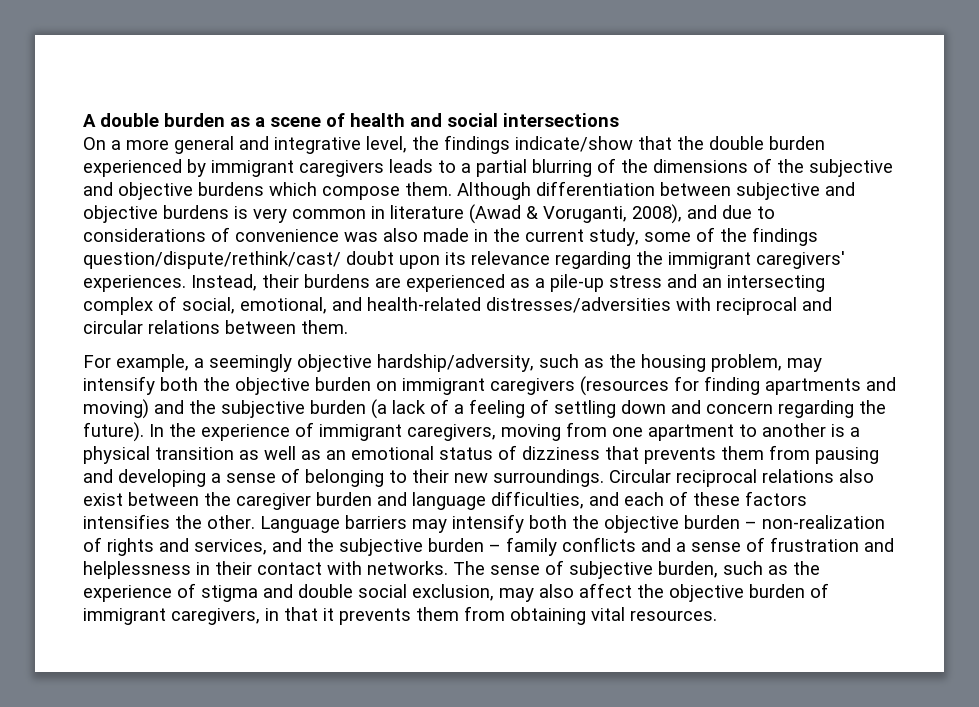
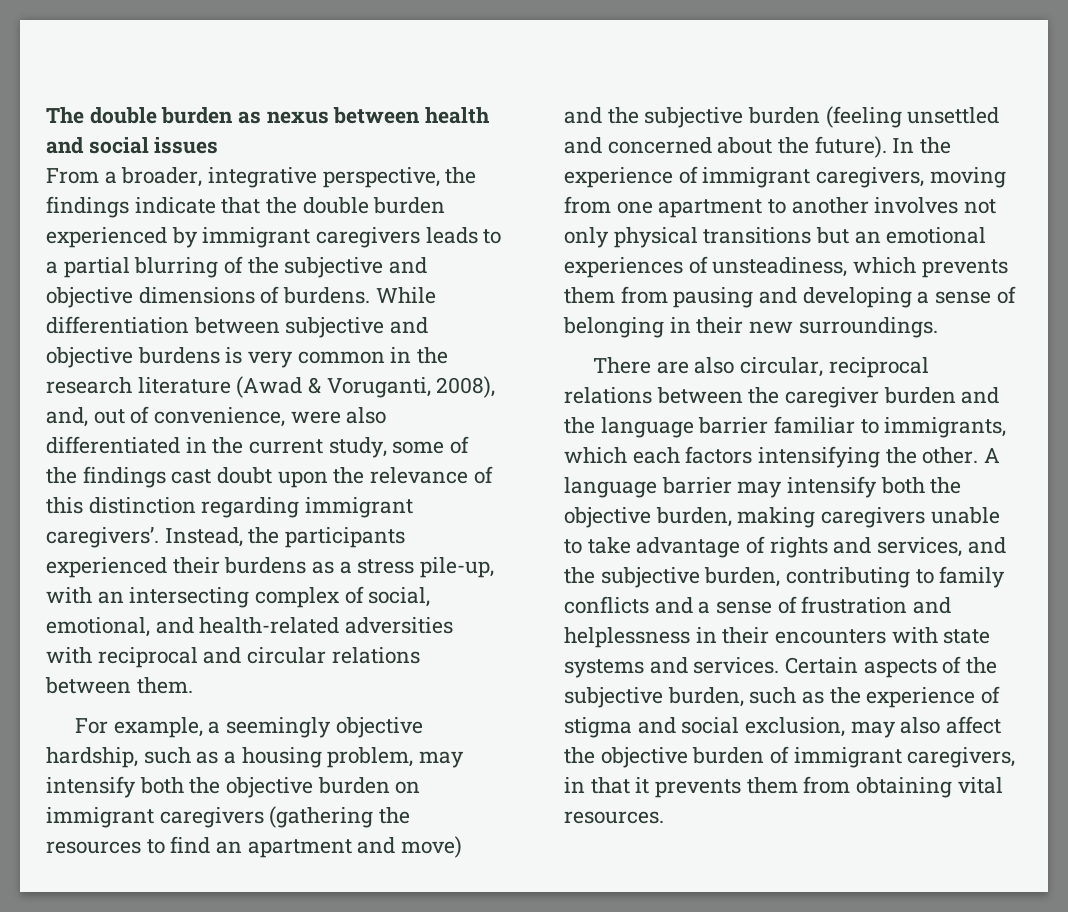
[83,114,96,127] A -> [46,107,84,124] The
[255,113,619,127] [83,135,633,154] a scene of health and social intersections // On a more general and integrative level, the findings indicate/show -> [266,107,491,124] [46,137,219,154] [46,167,477,188] [46,196,216,218] nexus between health and social issues // From a broader, integrative perspective, the findings indicate
[653,158,893,177] [83,182,531,200] dimensions of the subjective and objective burdens which compose them. Although -> [284,257,428,278] [46,286,436,308] subjective and objective dimensions of burdens. While
(385, 212) none -> [417,347,449,364] [46,377,132,394] the research
[687,205,775,219] [83,227,469,242] and due to considerations of convenience was also made -> [46,406,387,427] [46,436,180,454] and, out of convenience, were also differentiated
[83,251,341,269] question/dispute/rethink/cast/ -> [171,469,212,484] cast
[445,251,845,269] [83,274,697,292] its relevance regarding the immigrant caregivers' experiences. Instead, their burdens are experienced as a pile-up stress and -> [333,466,493,484] [46,497,414,518] [46,527,406,548] [46,557,495,578] [46,587,92,604] the relevance of this distinction regarding immigrant caregivers’. Instead, the participants experienced their burdens as a stress pile-up, with
[486,297,671,313] distresses/adversities -> [345,617,454,634] adversities
[377,354,636,372] hardship/adversity, such as the -> [46,747,237,768] hardship, such as a
[580,376,896,396] [83,399,854,419] (resources for finding apartments and moving) and the subjective burden (a lack of a feeling of settling down and concern regarding -> [269,806,411,828] [46,836,463,858] [564,106,1000,128] [564,137,773,154] (gathering the resources to find an apartment and move) and the subjective burden (feeling unsettled and concerned about
[831,424,860,437] [83,445,639,464] is a physical transition as well as an emotional status of dizziness that -> [874,197,997,214] [564,227,987,248] [564,256,917,278] involves not only physical transitions but an emotional experiences of unsteadiness, which
[389,470,407,483] to -> [669,317,691,333] in
[609,469,874,487] [83,493,123,506] Circular reciprocal relations also exist -> [592,357,929,378] [564,387,652,404] // There are also circular, reciprocal relations
[412,491,807,510] [83,514,885,533] language difficulties, and each of these factors intensifies the other. Language barriers may intensify both the objective burden – non-realization -> [564,416,1007,438] [564,446,1001,468] [564,476,962,498] [564,507,1000,528] [564,537,741,558] the language barrier familiar to immigrants, which each factors intensifying the other. A language barrier may intensify both the objective burden, making caregivers unable to take advantage
[428,538,501,552] burden – -> [704,567,934,588] burden, contributing to
[257,560,564,575] contact with networks. The sense of -> [775,627,991,644] [564,656,998,678] encounters with state systems and services. Certain aspects of the
[298,584,353,598] double -> (676, 725) none

